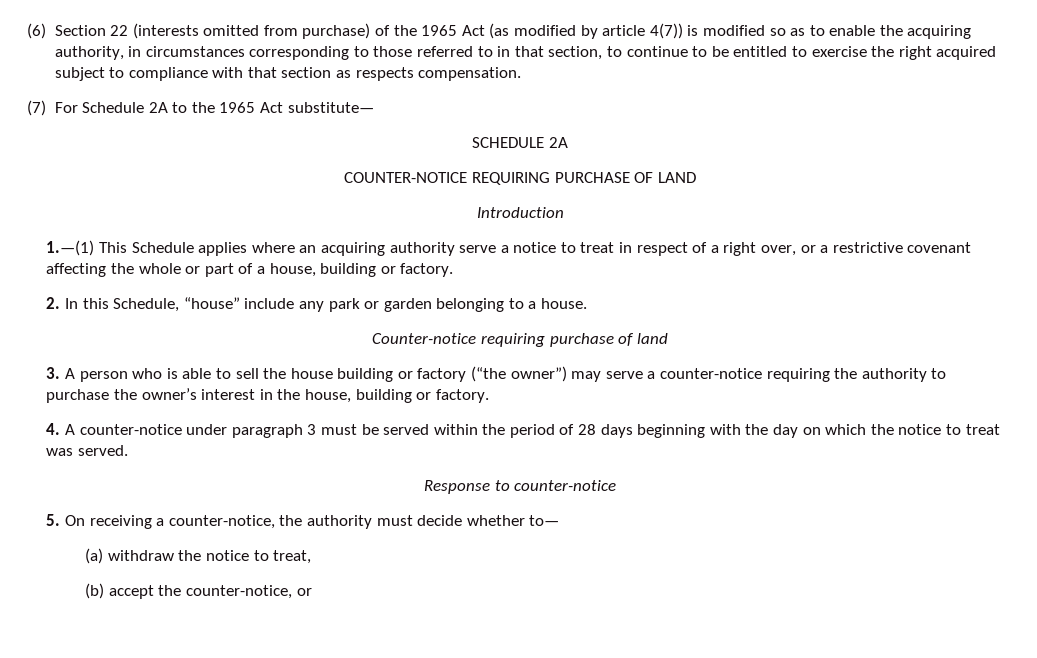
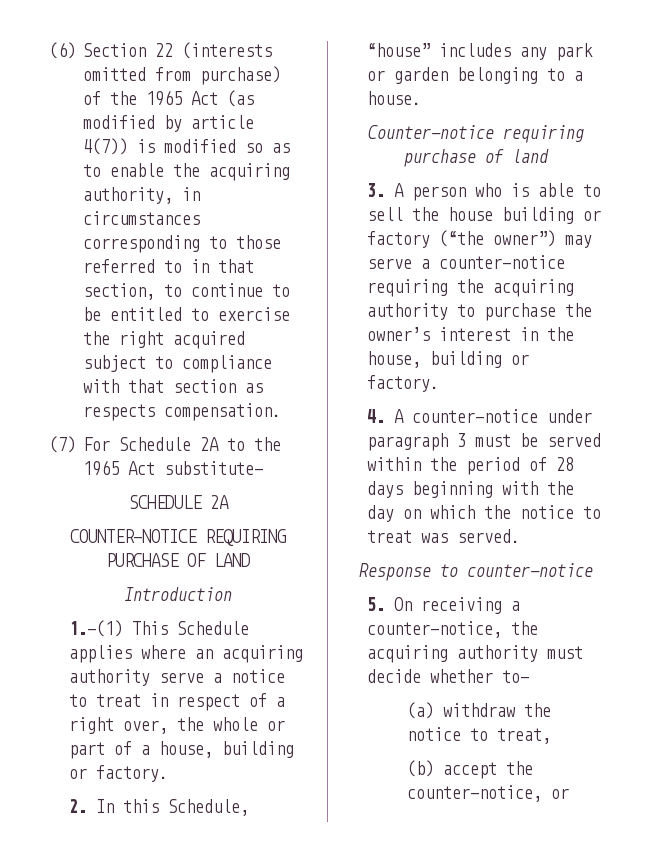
[800,242,972,253] [46,263,107,277] or a restrictive covenant affecting -> (169, 727) none
[244,298,295,309] include -> [439,43,512,57] includes
(858, 373) none -> [493,279,575,297] acquiring
(303, 520) none -> [367,645,449,663] acquiring

